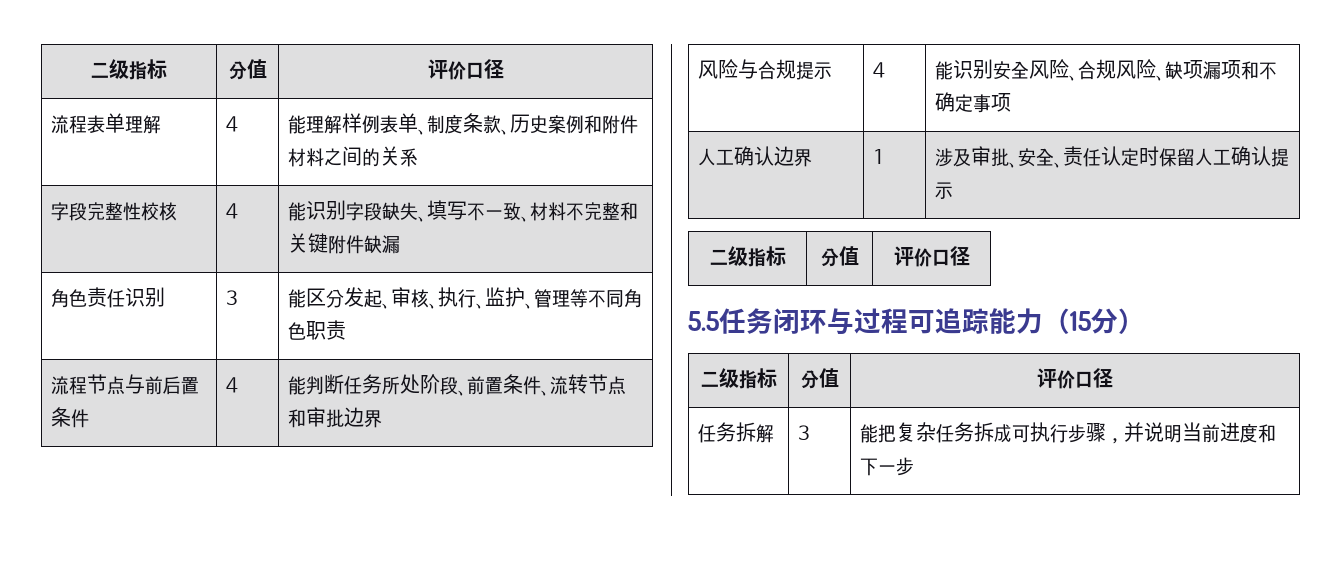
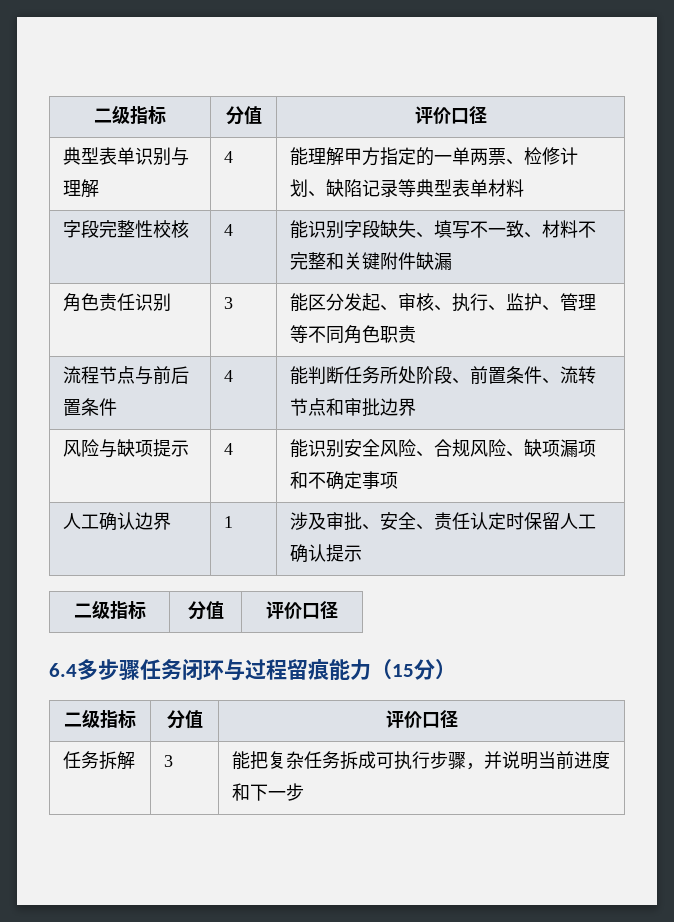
[91,59,167,80] [228,59,267,80] [427,59,504,80] [51,113,126,134] 二级指标 | 分值 | 评价口径 // 流程表单 -> [94,105,166,124] [225,106,262,125] [414,106,487,124] [63,147,190,166] 二级指标 | 分值 | 评价口径 // 典型表单识别与
[342,113,639,135] [288,146,419,167] 样例表单、制度条款、历史案例和附件材料之间的关系 -> [344,147,579,166] [290,179,525,197] 甲方指定的一单两票、检修计划、缺陷记录等典型表单材料
[758,59,797,80] 合规 -> [117,439,154,457] 缺项
[688,311,719,331] 5.5 -> [49,659,140,680] 6.4多步骤
[908,308,989,334] 可追踪 -> [287,659,329,680] 留痕

